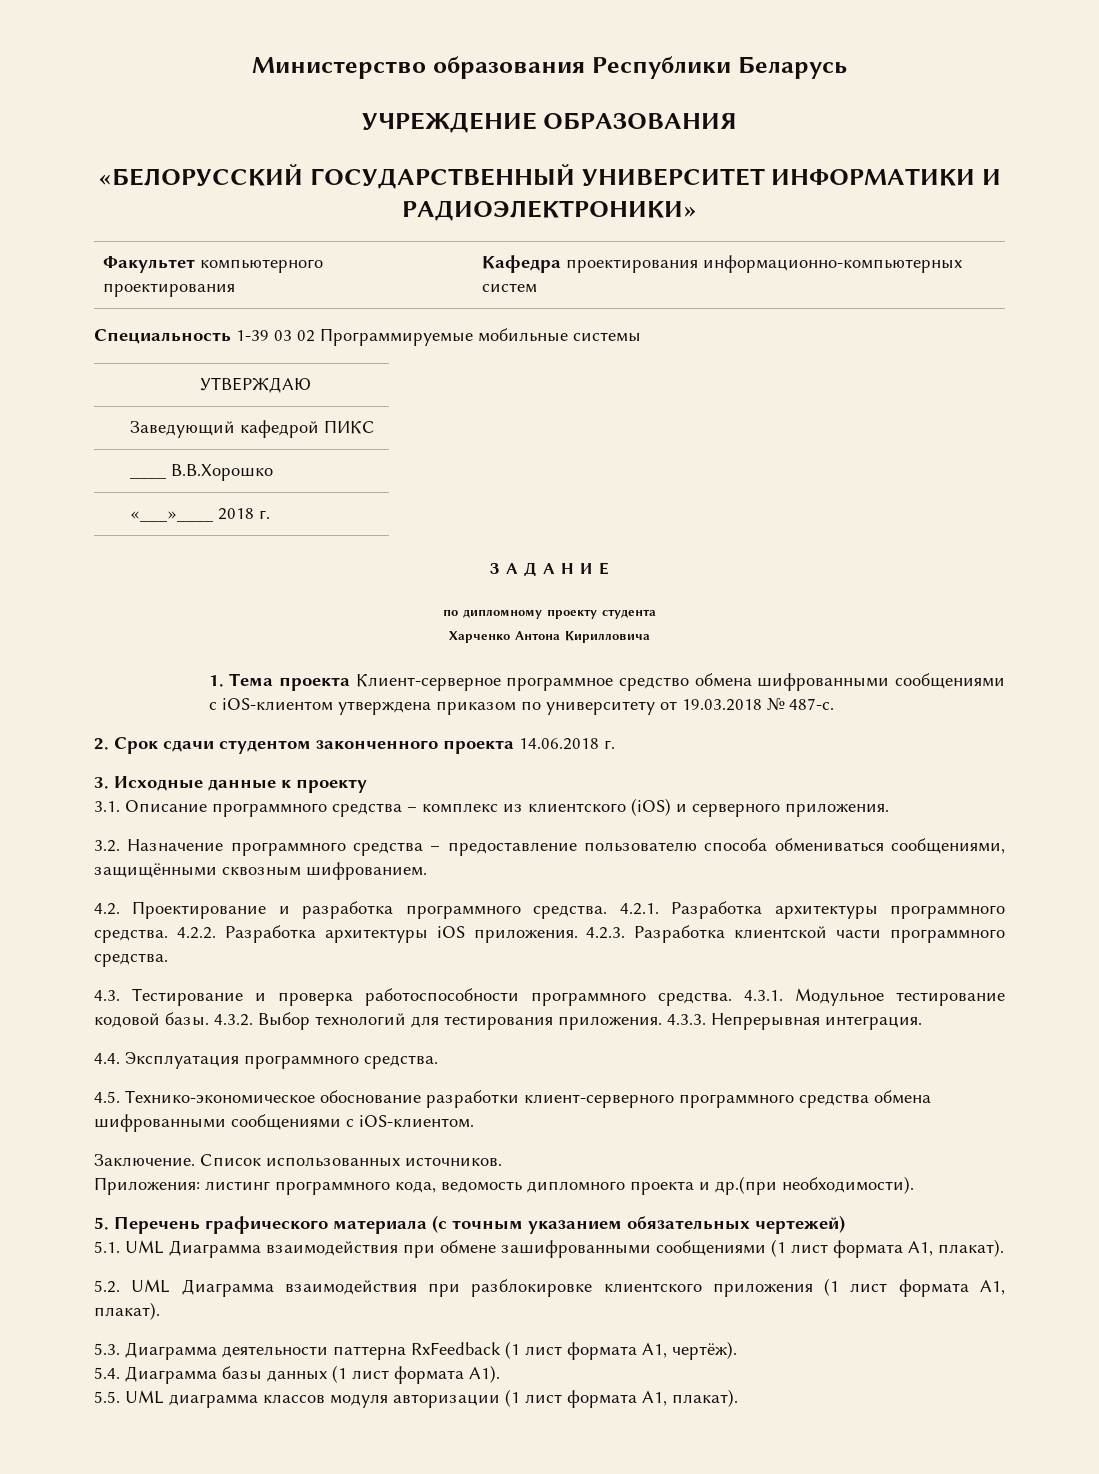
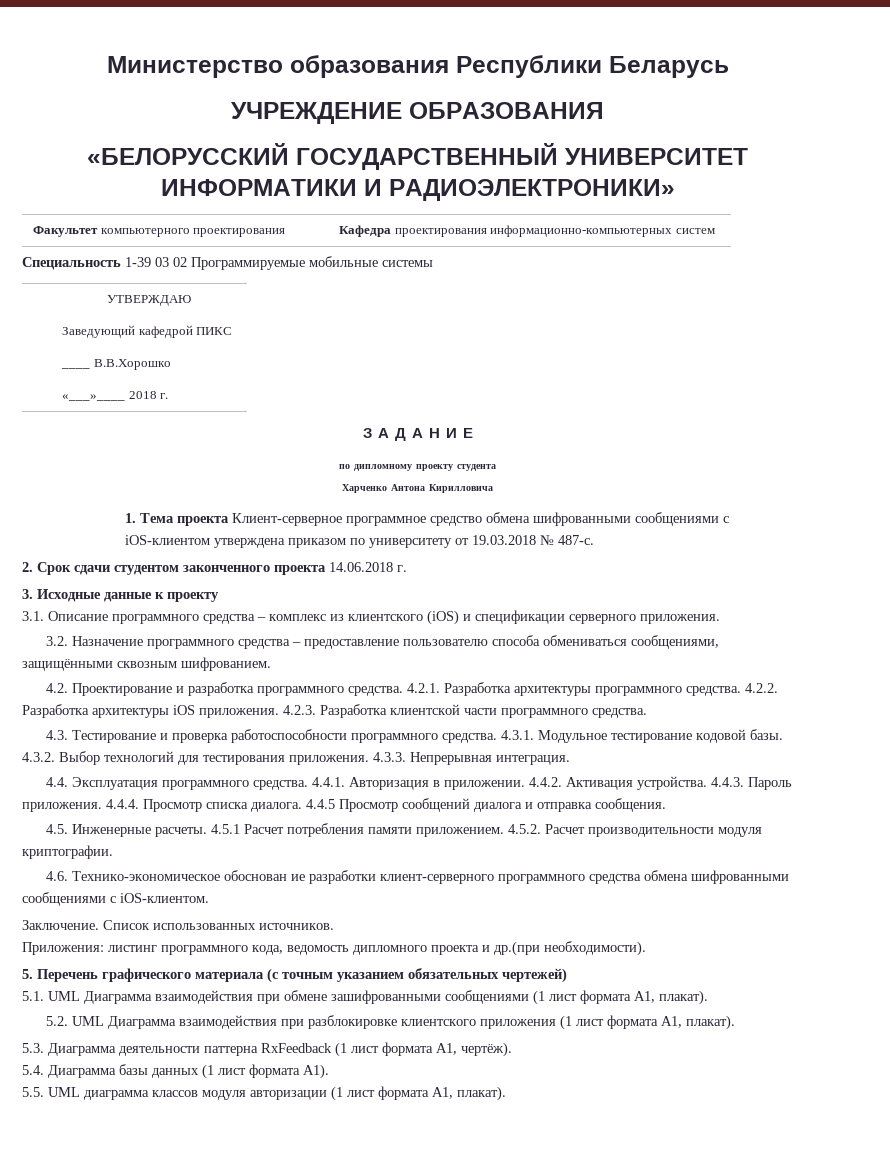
(687, 808) none -> [475,610,565,624] спецификации
[94,1090,421,1104] // 4.5. Технико-экономическое обоснование -> [312,776,793,790] [22,798,666,812] [46,823,763,837] [22,845,113,859] [46,870,306,881] 4.4.1. Авторизация в приложении. 4.4.2. Активация устройства. 4.4.3. Пароль приложения. 4.4.4. Просмотр списка диалога. 4.4.5 Просмотр сообщений диалога и отправка сообщения. // 4.5. Инженерные расчеты. 4.5.1 Расчет потребления памяти приложением. 4.5.2. Расчет производительности модуля криптографии. // 4.6. Технико-экономическое обоснован ие

